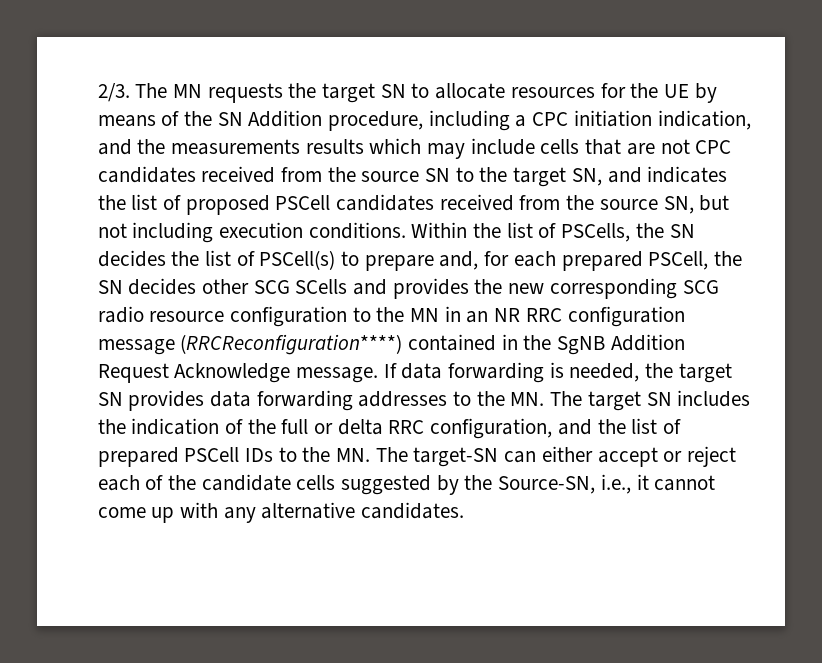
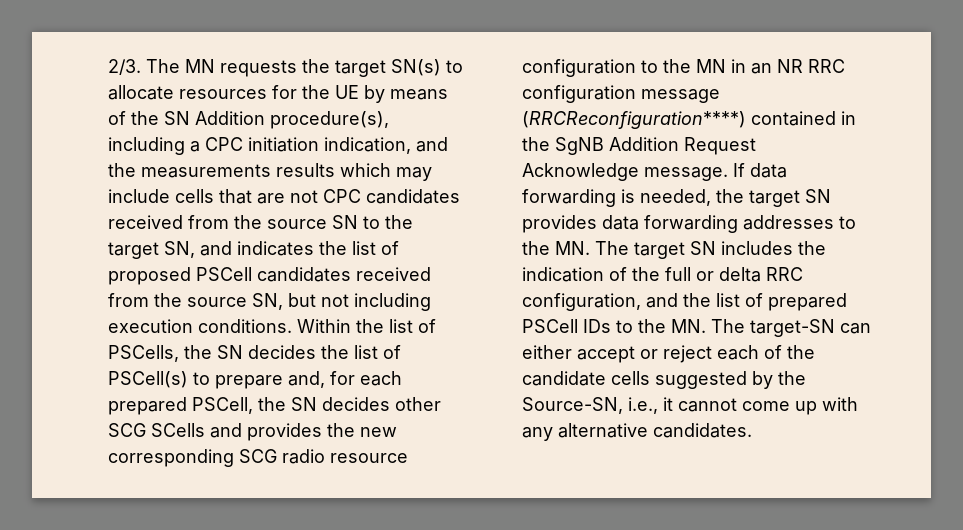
[380,84,406,98] SN -> [391,59,442,76] SN(s)
[328,111,424,131] procedure, -> [270,111,390,129] procedure(s),

